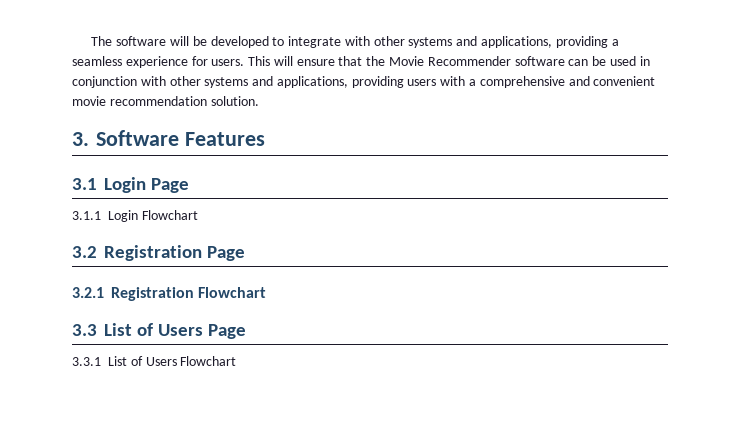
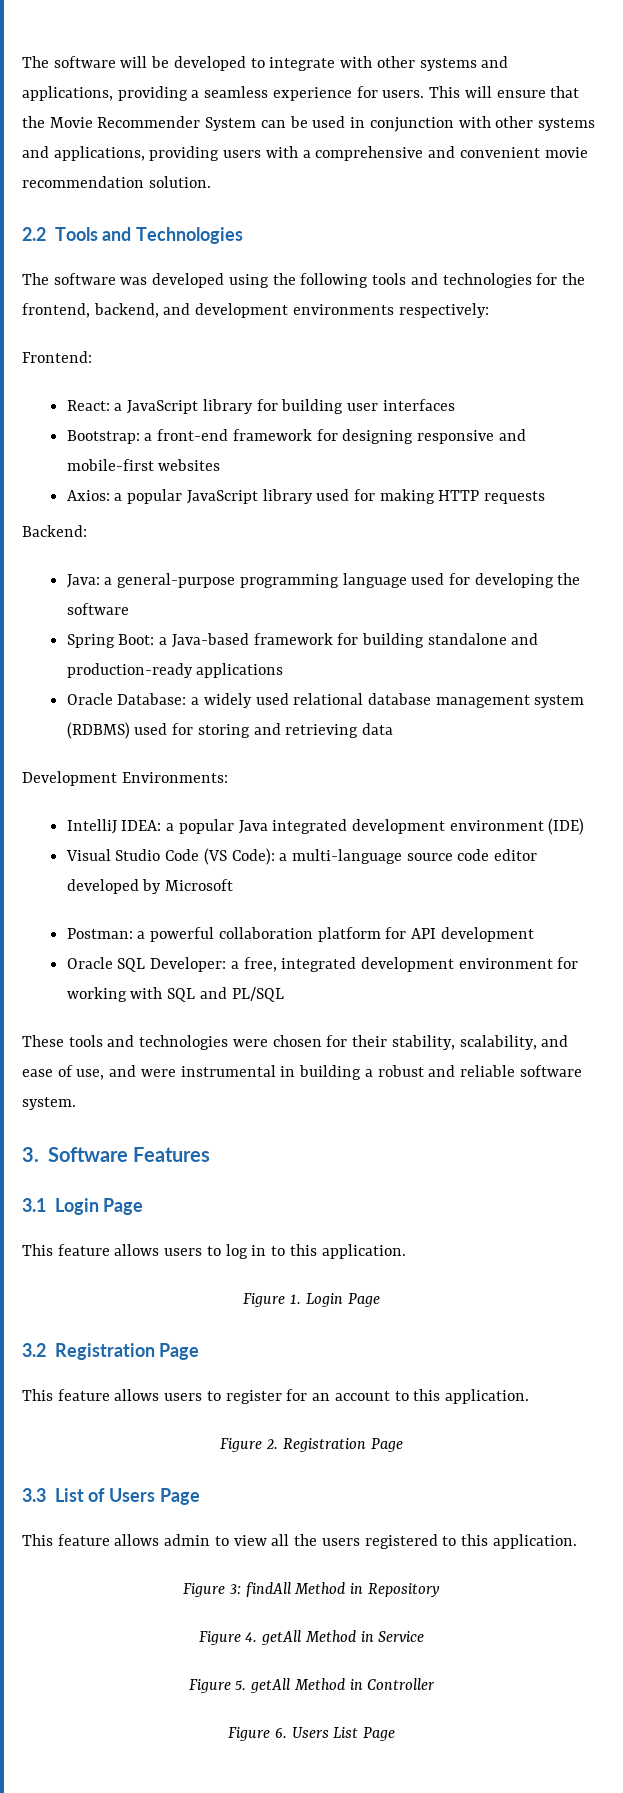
[514,56,565,66] software -> [205,117,257,131] System
(259, 101) none -> [22,227,244,244] [22,273,585,288] [22,303,489,318] [22,351,92,363] [66,399,455,414] [66,429,526,444] [66,459,221,471] [66,489,546,504] [22,525,87,537] [66,573,581,588] [66,603,129,615] [66,633,539,648] [66,663,284,678] [66,693,585,708] [66,722,393,739] [22,771,228,786] [66,818,585,835] [65,848,538,865] [66,879,234,894] [66,927,534,942] [66,957,579,972] [66,987,284,1002] [22,1035,569,1050] [22,1065,582,1080] [22,1097,76,1110] // 2.2 Tools and Technologies // The software was developed using the following tools and technologies for the frontend, backend, and development environments respectively: // Frontend: // React: a JavaScript library for building user interfaces // Bootstrap: a front-end framework for designing responsive and mobile-first websites // Axios: a popular JavaScript library used for making HTTP requests // Backend: // Java: a general-purpose programming language used for developing the software // Spring Boot: a Java-based framework for building standalone and production-ready applications // Oracle Database: a widely used relational database management system (RDBMS) used for storing and retrieving data // Development Environments: // IntelliJ IDEA: a popular Java integrated development environment (IDE) // Visual Studio Code (VS Code): a multi-language source code editor developed by Microsoft // Postman: a powerful collaboration platform for API development // Oracle SQL Developer: a free, integrated development environment for working with SQL and PL/SQL // These tools and technologies were chosen for their stability, scalability, and ease of use, and were instrumental in building a robust and reliable software system.
[72,210,198,222] [72,245,246,261] [72,287,267,301] 3.1.1 Login Flowchart // 3.2 Registration Page // 3.2.1 Registration Flowchart -> [22,1244,406,1259] [243,1293,380,1307] [22,1343,200,1360] [22,1389,529,1404] [220,1438,403,1452] This feature allows users to log in to this application. // Figure 1. Login Page // 3.2 Registration Page // This feature allows users to register for an account to this application. // Figure 2. Registration Page
[72,356,237,366] 3.3.1 List of Users Flowchart -> [22,1534,577,1549] [183,1582,440,1597] [198,1630,425,1645] [188,1678,436,1693] [228,1727,395,1741] This feature allows admin to view all the users registered to this application. // Figure 3: findAll Method in Repository // Figure 4. getAll Method in Service // Figure 5. getAll Method in Controller // Figure 6. Users List Page

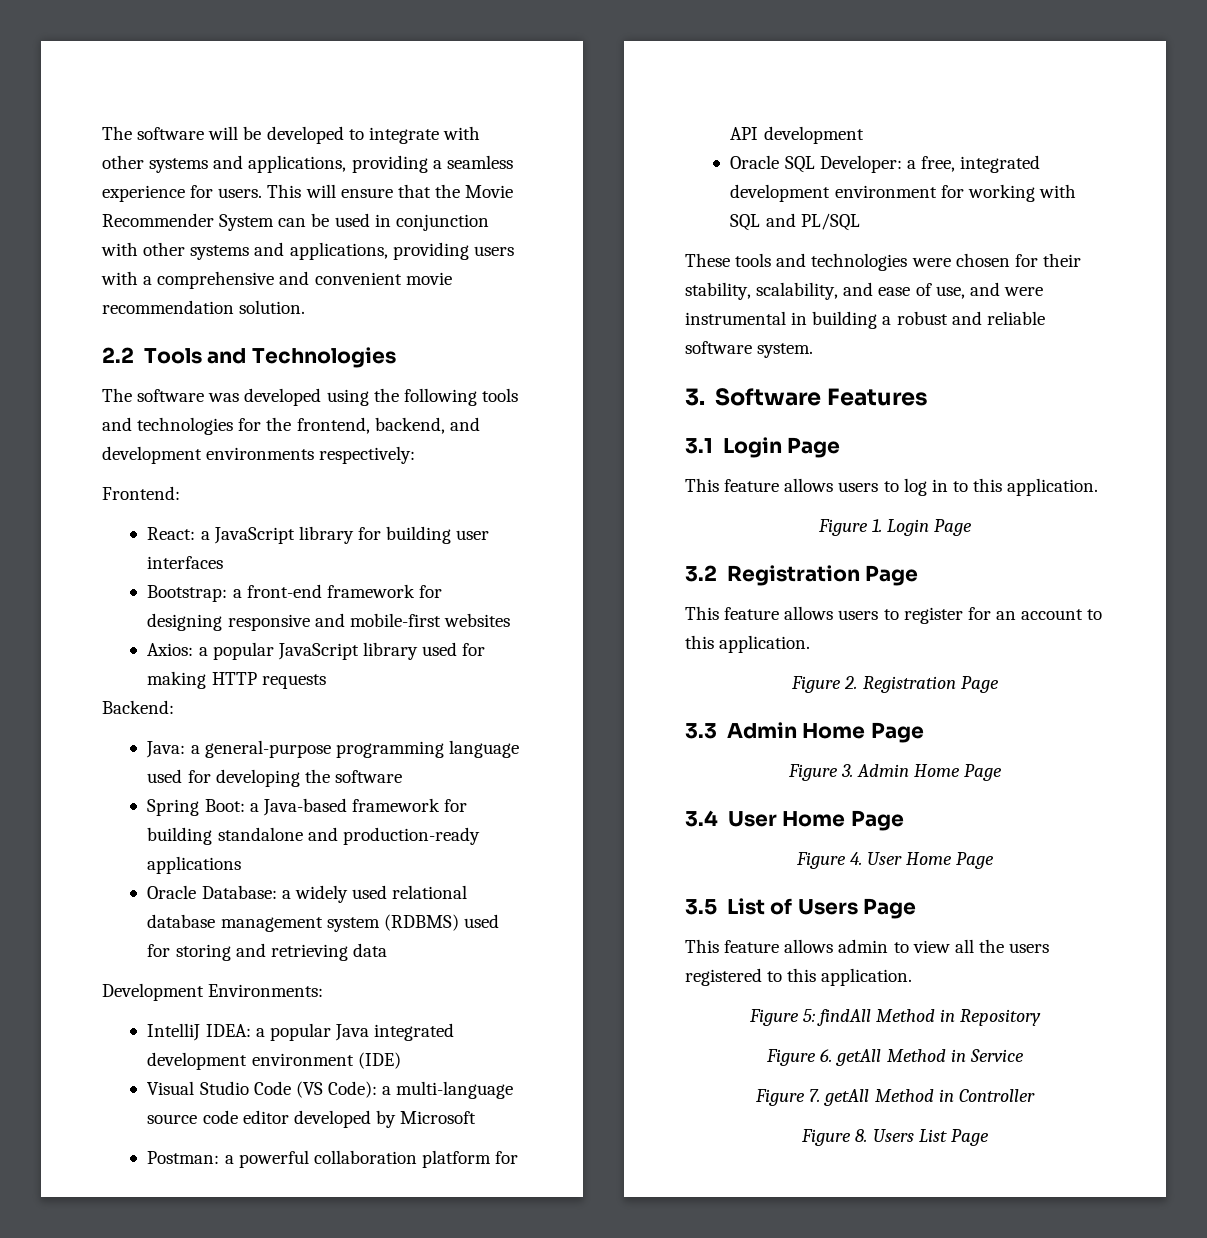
(46, 1495) none -> [726,722,924,743] [787,764,1003,781] [685,810,904,831] [795,852,995,869] [685,899,717,915] Admin Home Page // Figure 3. Admin Home Page // 3.4 User Home Page // Figure 4. User Home Page // 3.5
[229,1584,241,1594] 3: -> [802,1009,815,1022] 5:
[245,1632,258,1642] 4. -> [820,1049,833,1062] 6.
[235,1680,247,1690] 5. -> [809,1089,821,1102] 7.
[274,1728,287,1738] 6. -> [855,1129,868,1142] 8.

